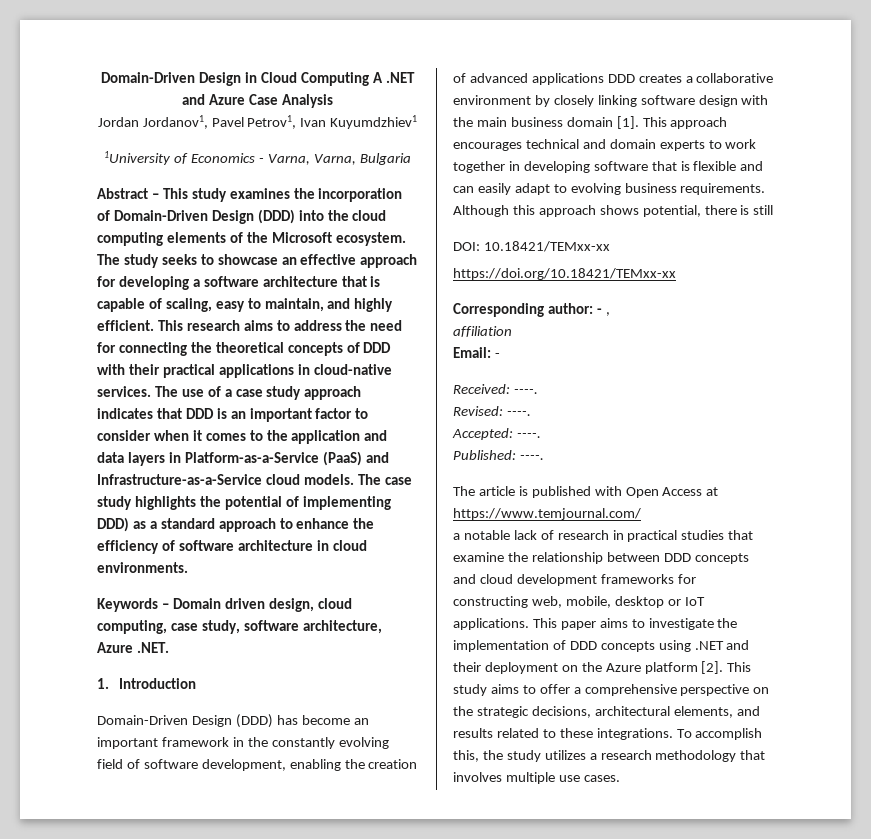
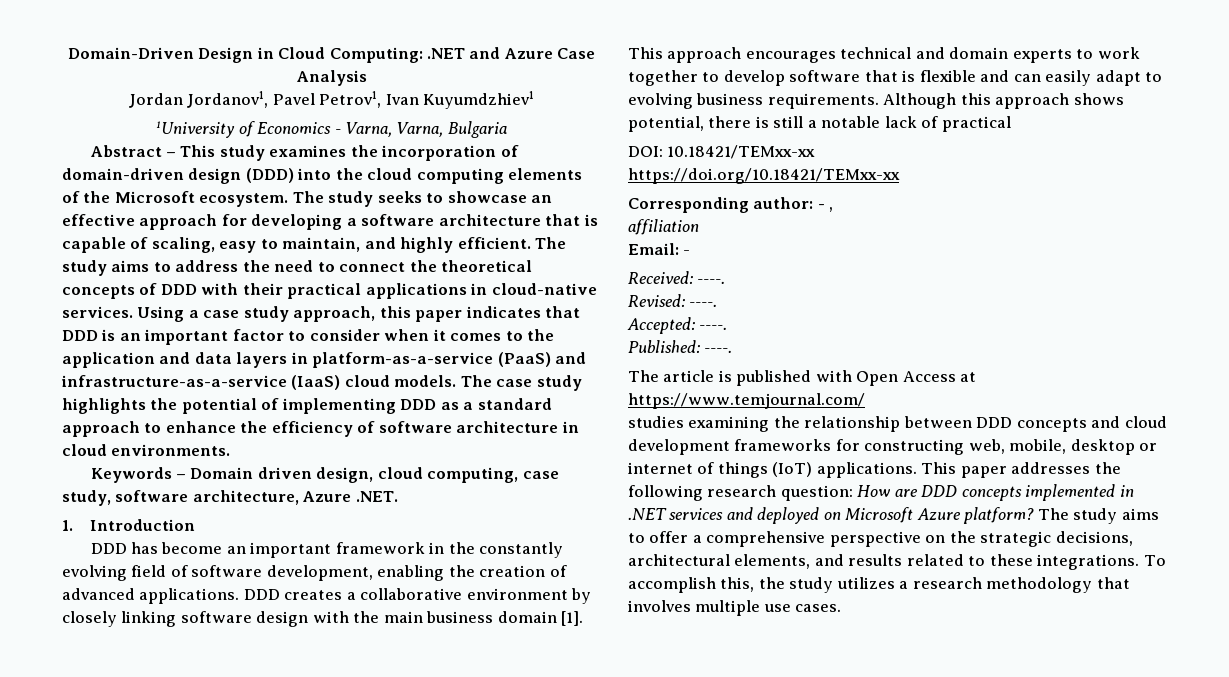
[300,72,383,86] Computing A -> [329,47,423,63] Computing:
[113,210,254,224] Domain-Driven Design -> [62,168,242,184] domain-driven design
[157,320,240,331] This research -> [535,237,567,249] [62,260,107,276] The study
[97,342,187,356] for connecting -> [317,262,406,272] to connect
[154,386,362,400] The use of a case study approach -> [137,306,463,322] Using a case study approach, this paper
[184,452,319,463] Platform-as-a-Service -> [312,352,494,368] platform-as-a-service
[97,474,262,485] Infrastructure-as-a-Service -> [61,375,341,390] infrastructure-as-a-service (IaaS)
[97,517,129,532] DDD) -> [400,399,437,410] DDD
[97,714,273,728] Domain-Driven Design (DDD) -> [90,543,127,554] DDD
[531,73,604,85] applications -> [139,588,240,604] applications.
[508,161,590,173] in developing -> [702,70,785,86] to develop
(774, 210) none -> [807,116,1011,132] a notable lack of practical
[453,530,754,542] [453,552,504,562] a notable lack of research in practical studies that examine -> [628,416,770,432] studies examining
[684,597,705,606] [453,618,738,630] [453,640,750,652] [453,661,752,674] IoT applications. This paper aims to investigate the implementation of DDD concepts using .NET and their deployment on the Azure platform [2]. This -> [628,462,1121,478] [628,484,1134,501] [628,507,1069,524] internet of things (IoT) applications. This paper addresses the following research question: How are DDD concepts implemented in .NET services and deployed on Microsoft Azure platform? The

